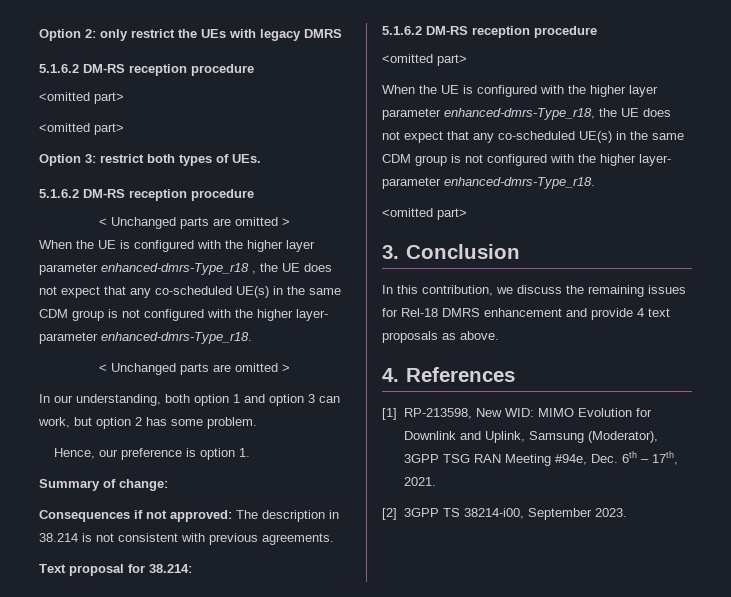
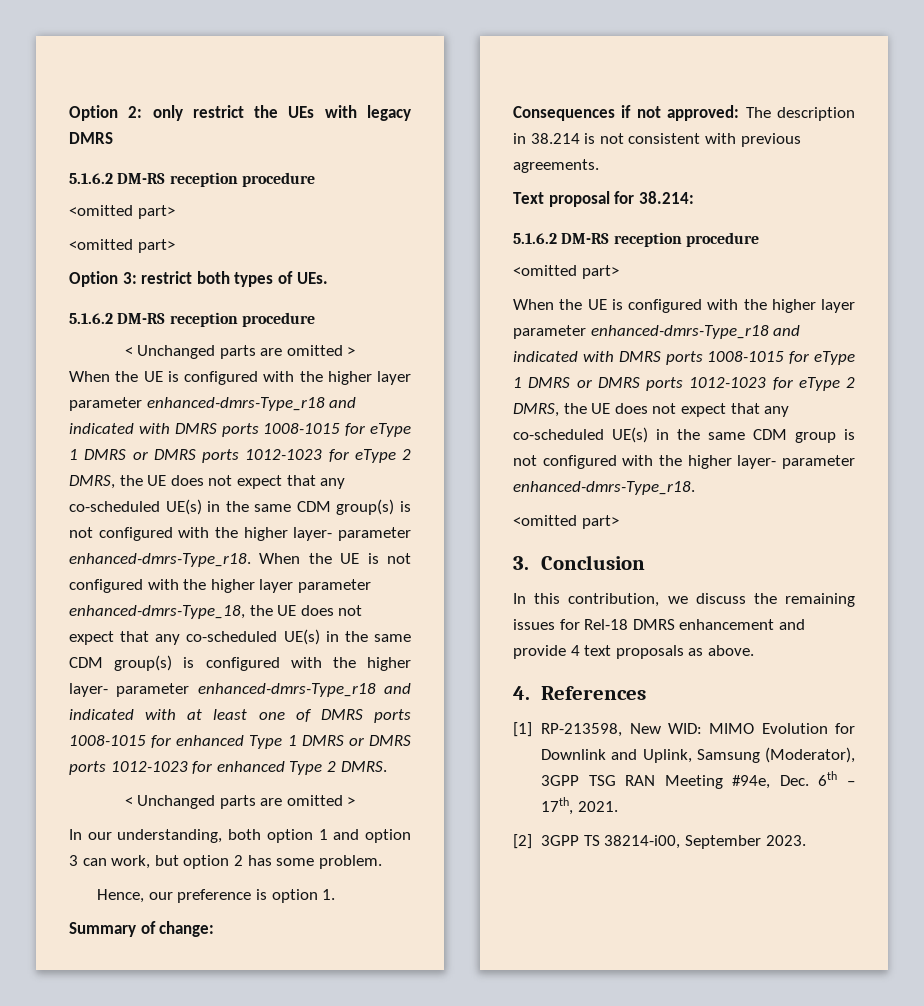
[252,271,256,274] , -> [329,397,357,408] [69,423,411,437] [69,449,411,463] [69,475,115,489] and indicated with DMRS ports 1008-1015 for eType 1 DMRS or DMRS ports 1012-1023 for eType 2 DMRS,
[72,309,328,321] [39,332,252,344] group is not configured with the higher layer- parameter enhanced-dmrs-Type_r18. -> [336,499,411,515] [69,527,411,541] [69,553,411,567] [69,579,371,593] [69,605,363,619] [69,629,412,645] [69,655,411,671] [69,683,411,697] [69,709,411,723] [69,735,411,749] [69,761,387,775] group(s) is not configured with the higher layer- parameter enhanced-dmrs-Type_r18. When the UE is not configured with the higher layer parameter enhanced-dmrs-Type_18, the UE does not expect that any co-scheduled UE(s) in the same CDM group(s) is configured with the higher layer- parameter enhanced-dmrs-Type_r18 and indicated with at least one of DMRS ports 1008-1015 for enhanced Type 1 DMRS or DMRS ports 1012-1023 for enhanced Type 2 DMRS.
[444,108,595,120] enhanced-dmrs-Type_r18, -> [590,325,801,339] [513,351,855,365] [513,377,855,391] [513,403,559,417] enhanced-dmrs-Type_r18 and indicated with DMRS ports 1008-1015 for eType 1 DMRS or DMRS ports 1012-1023 for eType 2 DMRS,

